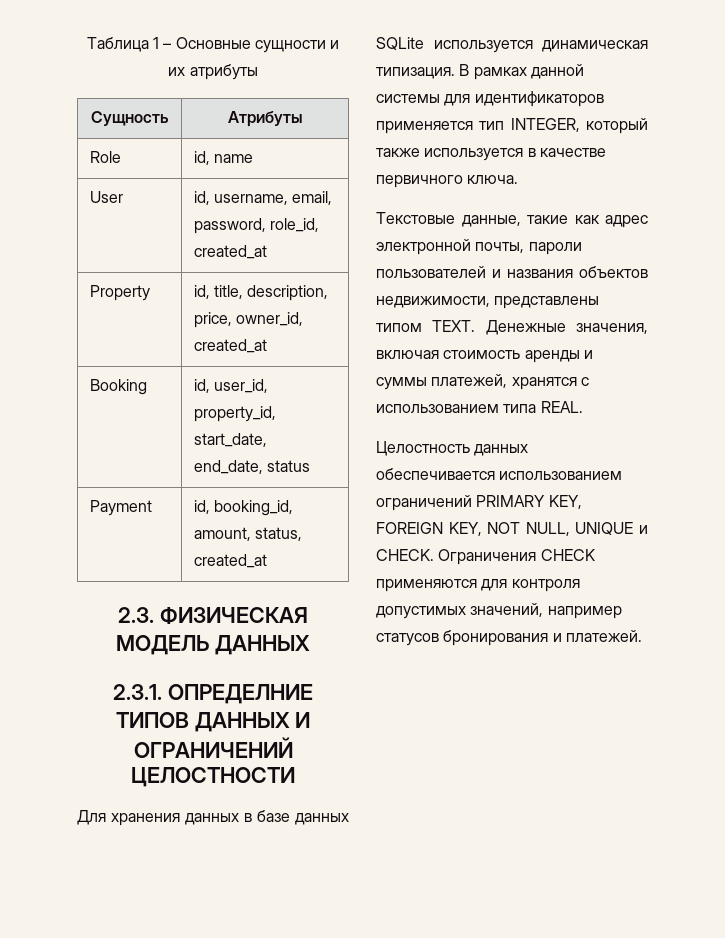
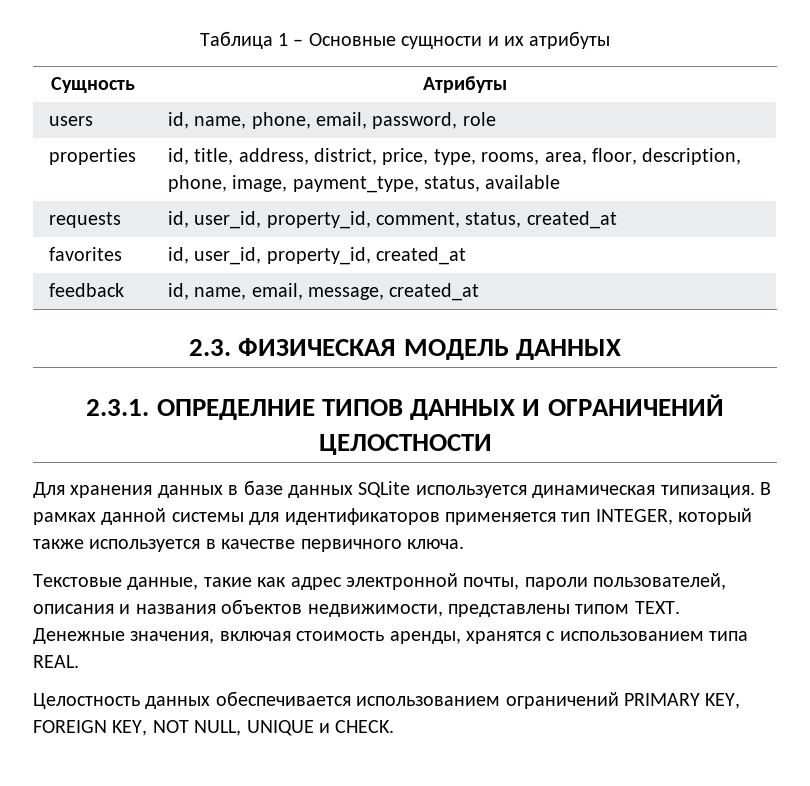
[89,151,121,163] [193,151,253,165] [89,191,123,203] [193,191,333,205] [193,218,319,234] [193,245,267,259] [89,285,150,301] [193,285,329,301] [193,312,303,328] [193,339,267,353] [89,379,147,395] [193,379,268,393] [193,406,276,422] [193,433,267,447] [193,460,310,474] [89,500,152,516] [193,500,293,516] [193,527,302,541] Role | id, name // User | id, username, email, password, role_id, created_at // Property | id, title, description, price, owner_id, created_at // Booking | id, user_id, property_id, start_date, end_date, status // Payment | id, booking_id, amount, status, -> [48,116,93,126] [167,112,496,129] [48,148,136,165] [167,148,742,165] [167,175,561,193] [48,212,121,228] [167,211,617,229] [48,247,122,261] [167,247,467,265] [48,283,124,297] [167,283,385,300] users | id, name, phone, email, password, role // properties | id, title, address, district, price, type, rooms, area, floor, description, phone, image, payment_type, status, available // requests | id, user_id, property_id, comment, status, created_at // favorites | id, user_id, property_id, created_at // feedback | id, name, email, message,
[376,266,486,278] пользователей -> [593,573,727,590] [33,604,114,614] пользователей, описания
[524,350,593,363] [376,374,508,390] аренды и суммы платежей, -> [389,631,461,644] аренды,
[438,549,595,565] [376,579,580,592] [376,603,622,619] [376,630,642,646] Ограничения CHECK применяются для контроля допустимых значений, например статусов бронирования и платежей. -> (395, 726) none

